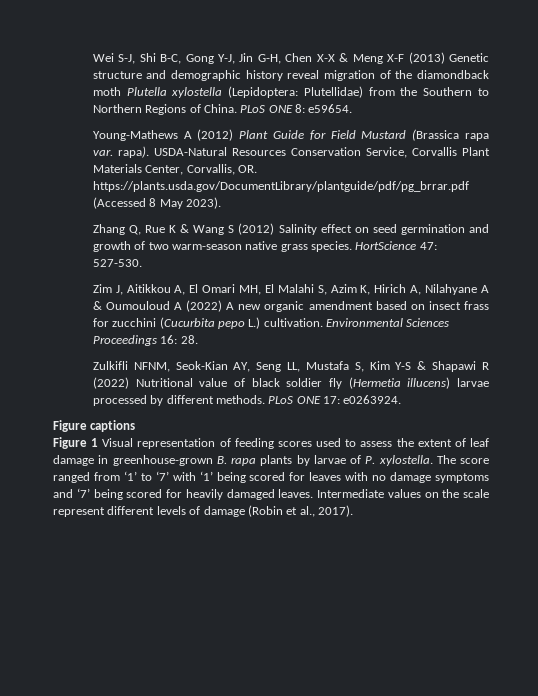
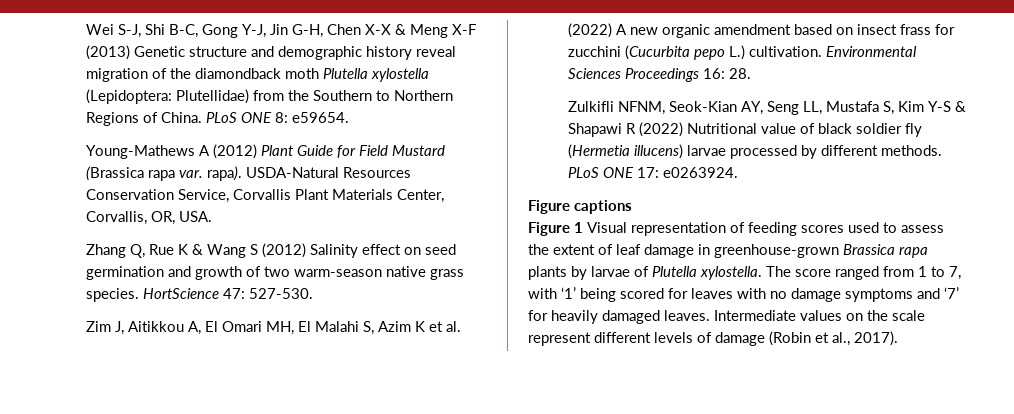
[237,165,257,173] [92,181,469,192] [92,197,221,209] OR. https://plants.usda.gov/DocumentLibrary/plantguide/pdf/pg_brrar.pdf (Accessed 8 May 2023). -> [150,211,212,225] OR, USA.
[360,284,489,295] [92,301,183,310] K, Hirich A, Nilahyane A & Oumouloud A -> [414,321,461,332] K et al.
[216,456,227,464] B. -> [843,244,895,255] Brassica
[365,456,376,464] P. -> [652,266,697,277] Plutella
[123,471,169,481] ‘1’ to ‘7’ -> [918,266,961,280] 1 to 7,
[93,489,163,500] being scored -> (959, 293) none

